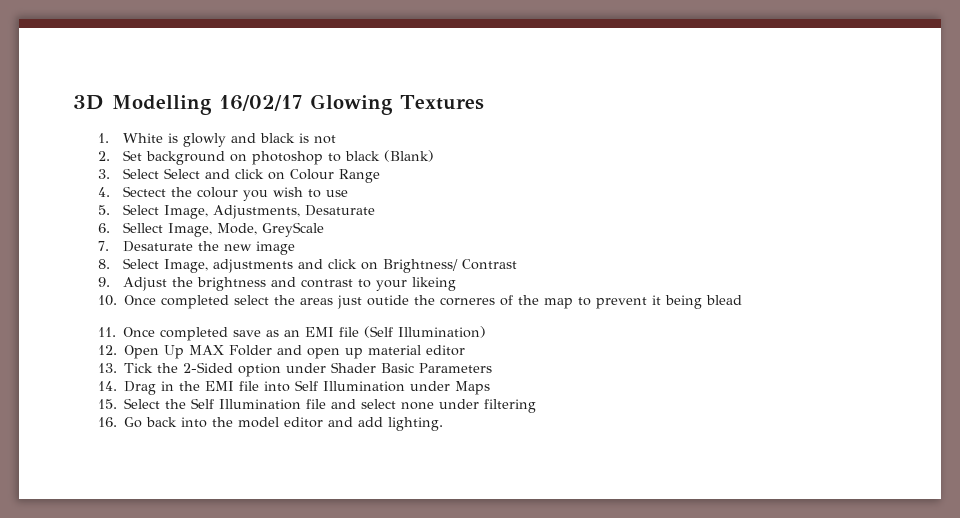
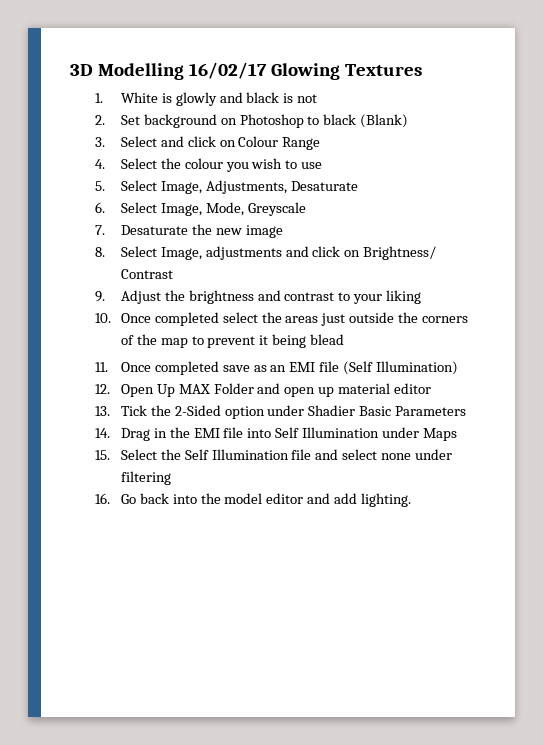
[251,151,323,165] photoshop -> [239,114,304,128] Photoshop
[163,168,200,179] Select -> (157, 141) none
[122,186,166,197] Sectect -> [120,158,157,169] Select
[122,222,163,233] Sellect -> [120,202,157,213] Select
[261,222,324,237] GreyScale -> [247,202,306,216] Greyscale
[411,277,456,291] likeing -> [386,290,422,304] liking
[367,295,496,306] outide the corneres -> [349,312,469,323] outside the corners
[331,362,377,373] Shader -> [308,405,356,416] Shadier

